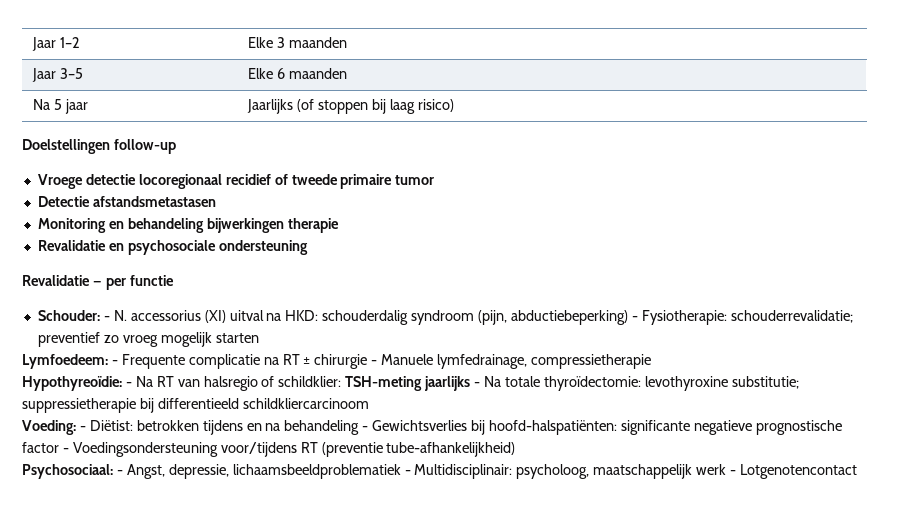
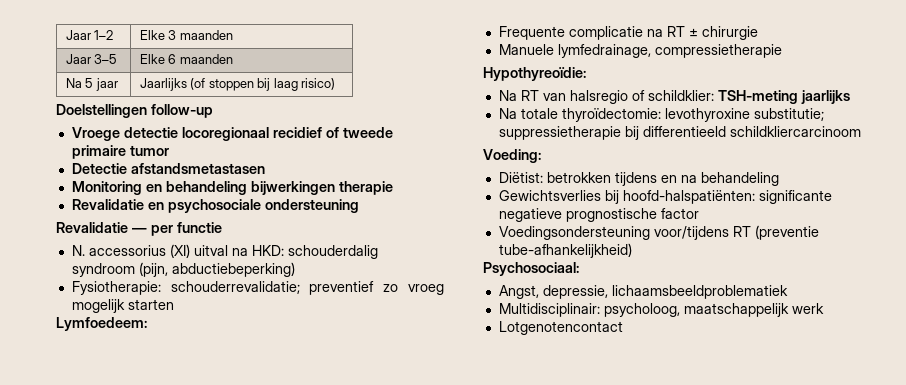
[37,310,110,321] Schouder: - -> (222, 227) none
[631,316,638,321] - -> (295, 269) //
[111,360,118,365] - -> (147, 324) //
[371,360,378,365] - -> (758, 33) //
[125,382,132,387] - -> (586, 74) //
[474,382,481,387] - -> (850, 97) //
[79,426,86,431] - -> (541, 156) //
[362,426,369,431] - -> (779, 179) //
[62,448,69,453] - -> (699, 213) //
[116,470,123,475] - -> (579, 269) //
[404,470,411,475] - -> (788, 292) //
[730,470,737,475] - -> (824, 308) //

